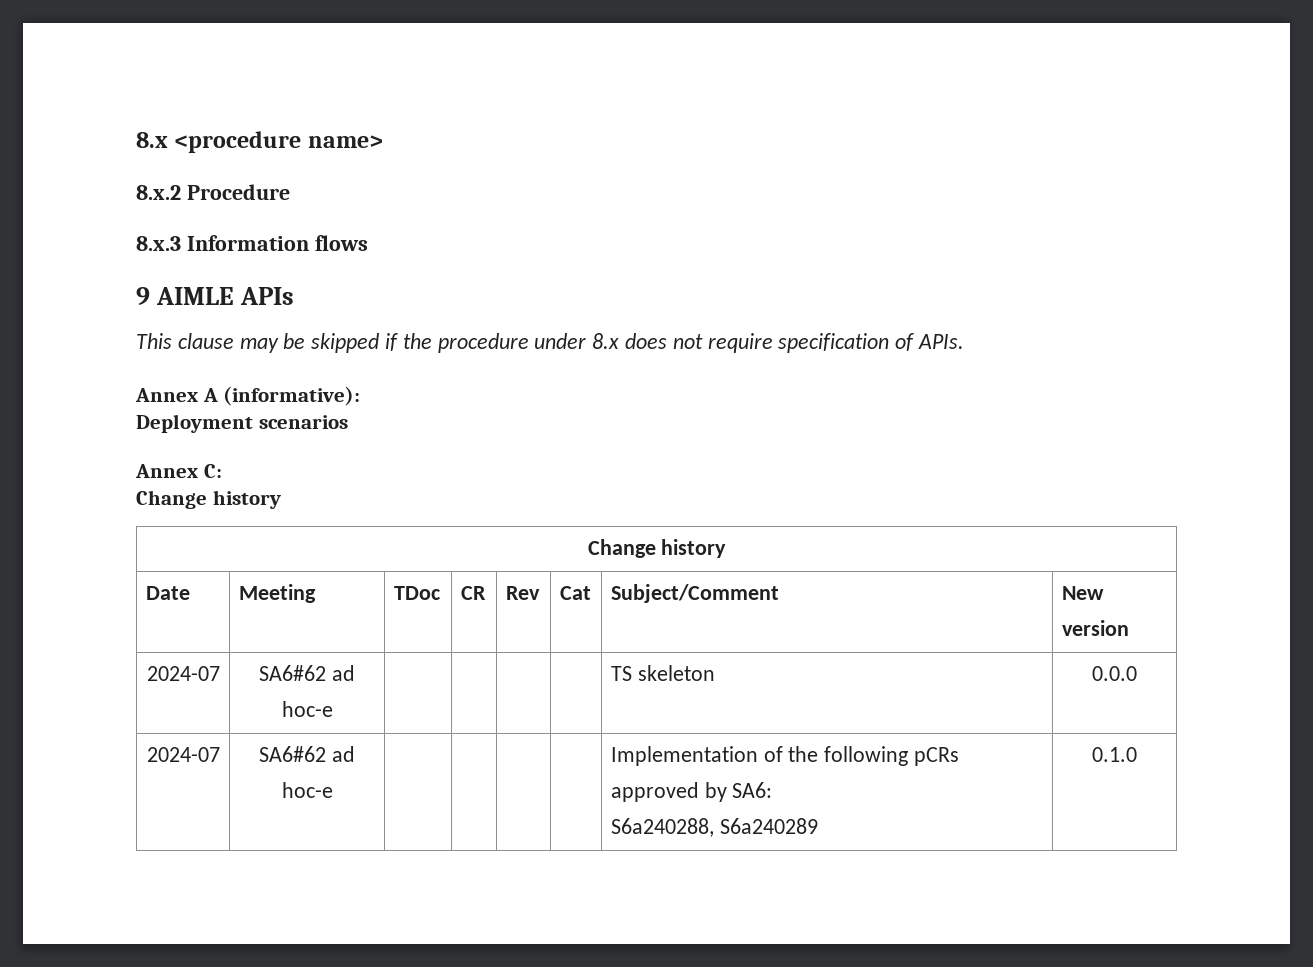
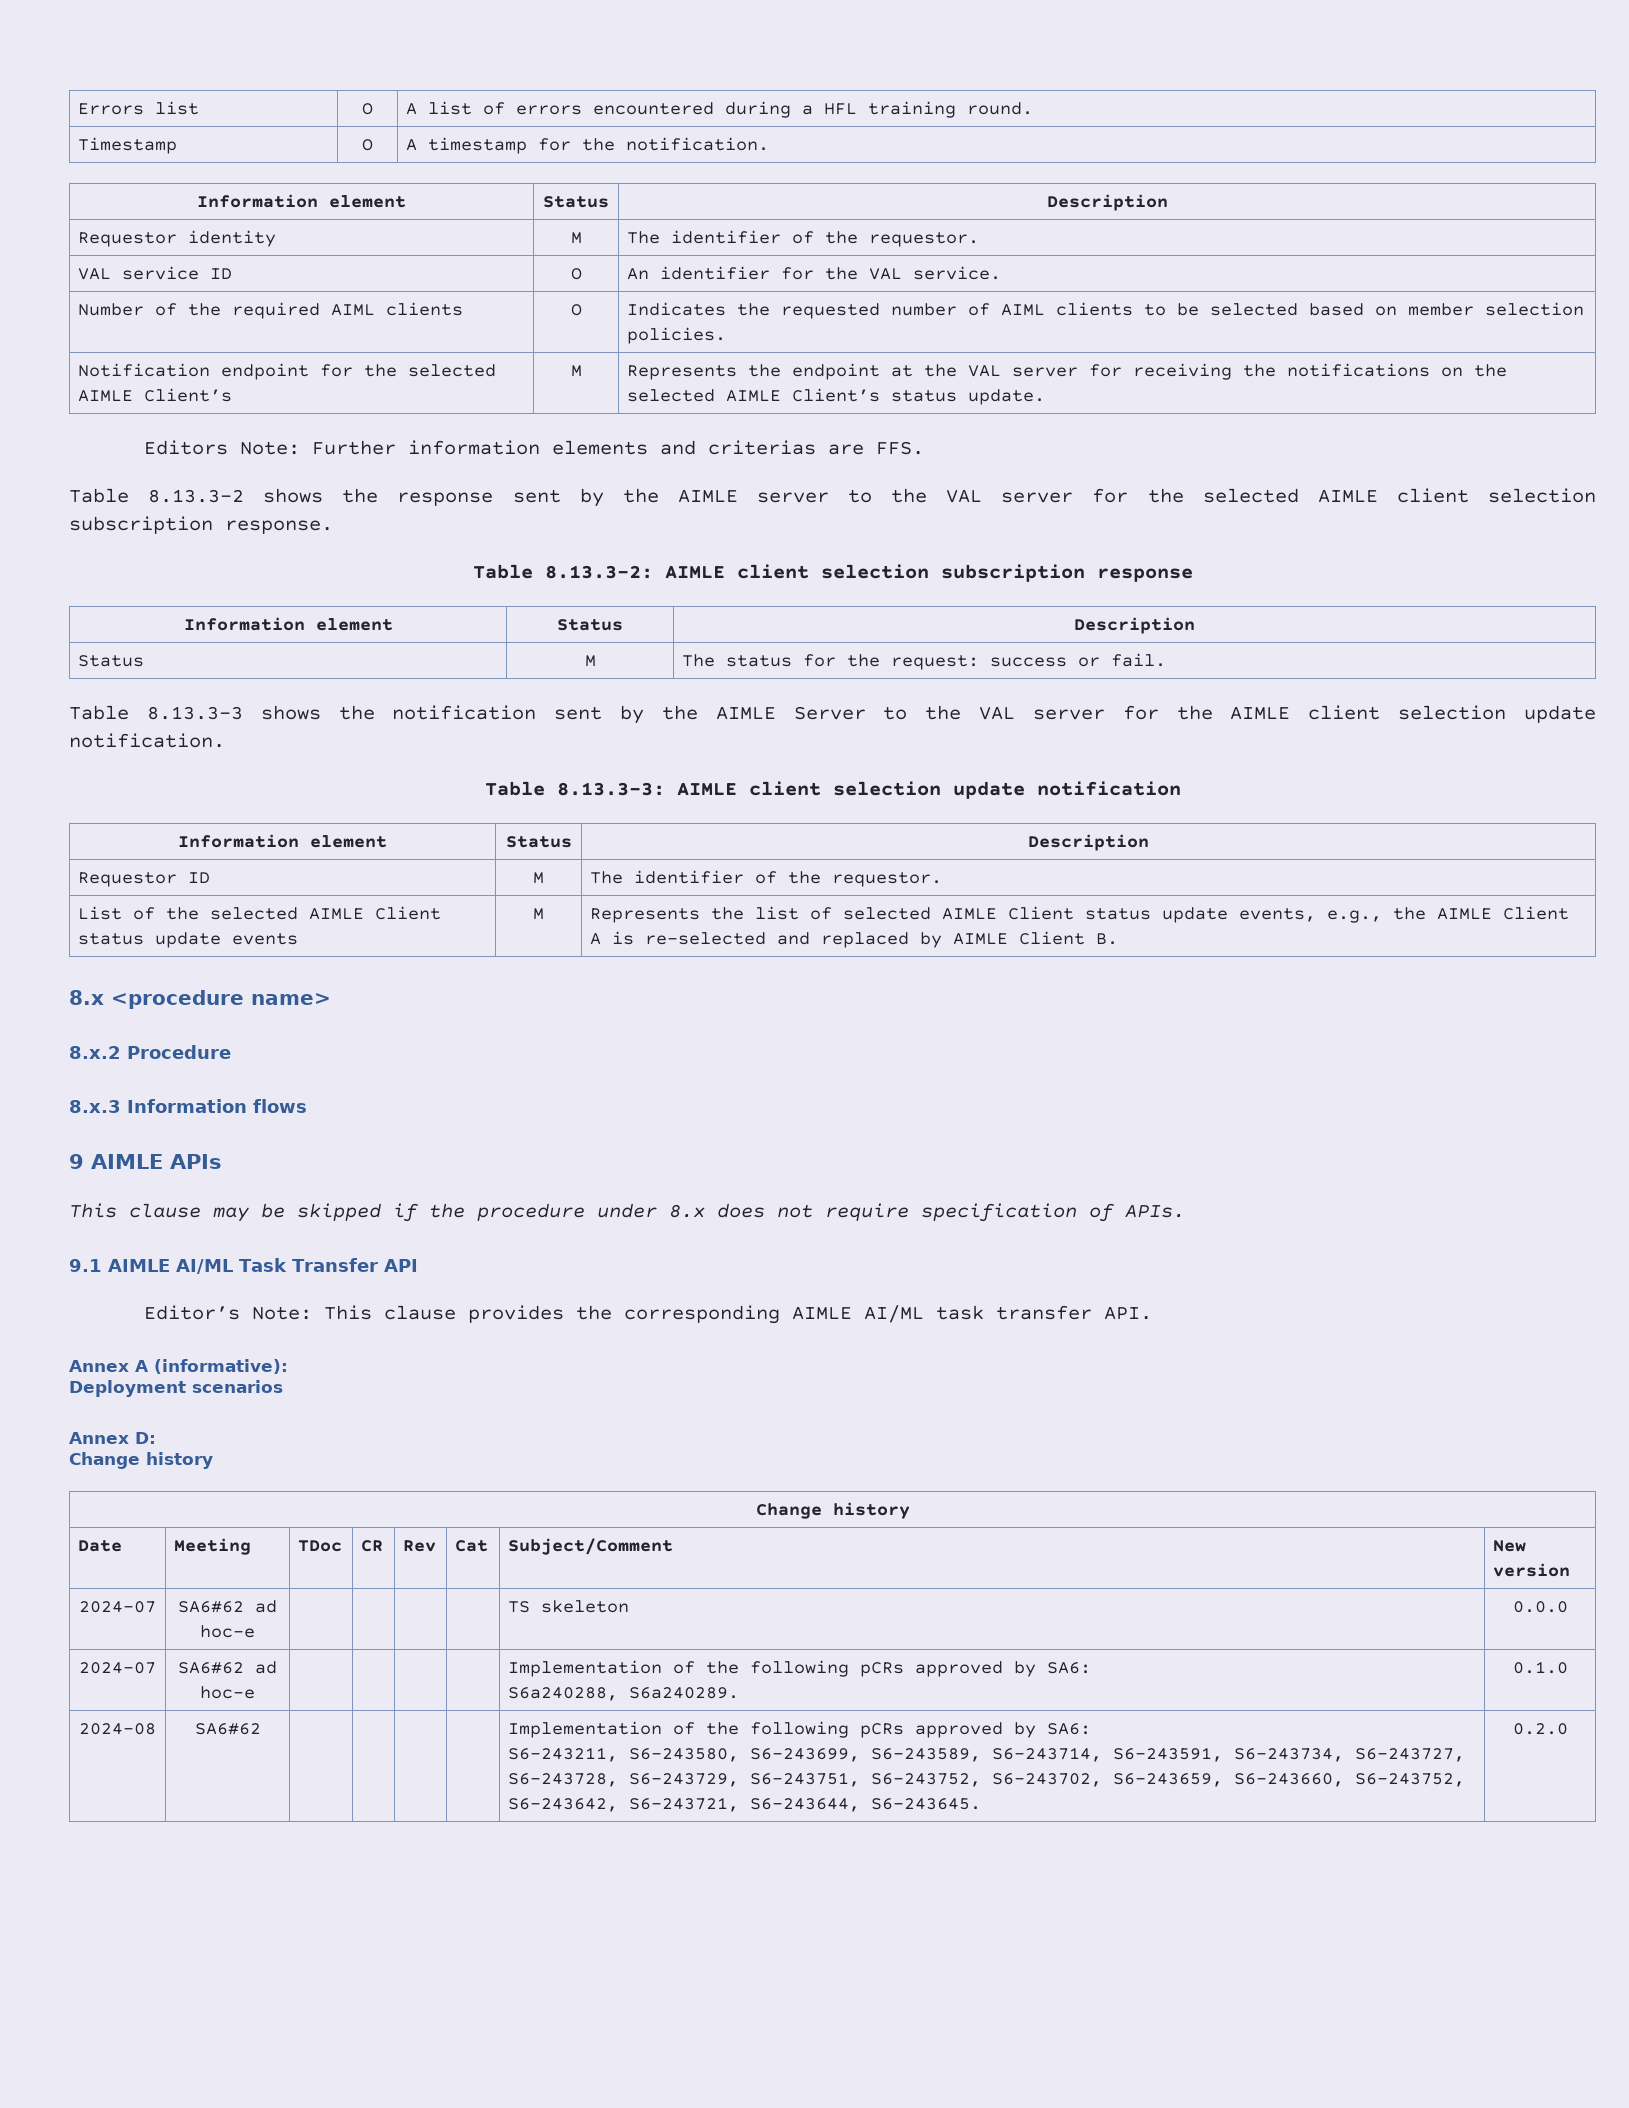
(136, 140) none -> [78,101,200,115] [362,103,373,115] [406,101,1034,118] [78,137,178,154] [362,139,373,151] [406,137,770,154] [197,194,406,208] [543,196,609,208] [1046,194,1168,211] [78,230,277,247] [570,232,582,244] [627,230,980,247] [78,266,233,280] [570,268,582,280] [627,266,1002,280] [78,302,464,319] [570,304,582,316] [627,302,1585,319] [627,327,727,344] [78,363,497,380] [78,388,233,402] [570,365,582,377] [627,363,1508,380] [627,388,1046,405] [144,440,925,455] [69,488,1596,507] [69,516,333,534] [472,564,1193,582] [183,617,393,631] [557,619,623,631] [1074,617,1195,634] [78,655,145,667] [584,655,596,667] [682,653,1167,670] [69,705,1597,724] [69,733,225,748] [484,781,1181,799] [178,834,387,848] [505,836,572,848] [1028,834,1149,851] [78,872,211,887] [533,872,544,884] [590,870,943,887] [78,906,442,920] [78,932,299,948] [533,908,544,920] [590,906,1570,923] [590,931,1119,948] Errors list | O | A list of errors encountered during a HFL training round. // Timestamp | O | A timestamp for the notification. // Information element | Status | Description // Requestor identity | M | The identifier of the requestor. // VAL service ID | O | An identifier for the VAL service. // Number of the required AIML clients | O | Indicates the requested number of AIML clients to be selected based on member selection policies. // Notification endpoint for the selected AIMLE Client’s | M | Represents the endpoint at the VAL server for receiving the notifications on the selected AIMLE Client’s status update. // Editors Note: Further information elements and criterias are FFS. // Table 8.13.3-2 shows the response sent by the AIMLE server to the VAL server for the selected AIMLE client selection subscription response. // Table 8.13.3-2: AIMLE client selection subscription response // Information element | Status | Description // Status | M | The status for the request: success or fail. // Table 8.13.3-3 shows the notification sent by the AIMLE Server to the VAL server for the AIMLE client selection update notification. // Table 8.13.3-3: AIMLE client selection update notification // Information element | Status | Description // Requestor ID | M | The identifier of the requestor. // List of the selected AIMLE Client status update events | M | Represents the list of selected AIMLE Client status update events, e.g., the AIMLE Client A is re-selected and replaced by AIMLE Client B. //
(965, 341) none -> [69,1258,418,1274] [144,1305,1153,1324] // 9.1 AIMLE AI/ML Task Transfer API // Editor’s Note: This clause provides the corresponding AIMLE AI/ML task transfer API.
[203,464,222,478] C: -> [135,1432,156,1444] D:
[719,818,818,834] S6a240289 -> [629,1687,740,1699] S6a240289.
(1137, 754) none -> [79,1723,156,1735] [194,1723,261,1735] [508,1721,1092,1738] [508,1747,1466,1762] [508,1772,1466,1787] [508,1797,982,1812] [1512,1723,1568,1735] // 2024-08 | SA6#62 | | | | | Implementation of the following pCRs approved by SA6: // S6-243211, S6-243580, S6-243699, S6-243589, S6-243714, S6-243591, S6-243734, S6-243727, S6-243728, S6-243729, S6-243751, S6-243752, S6-243702, S6-243659, S6-243660, S6-243752, S6-243642, S6-243721, S6-243644, S6-243645. | 0.2.0

